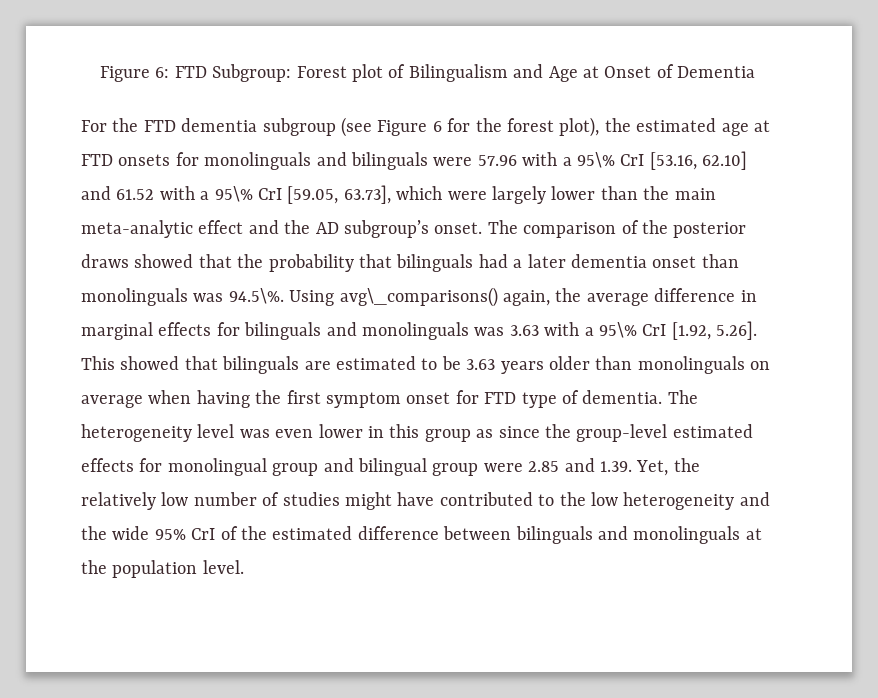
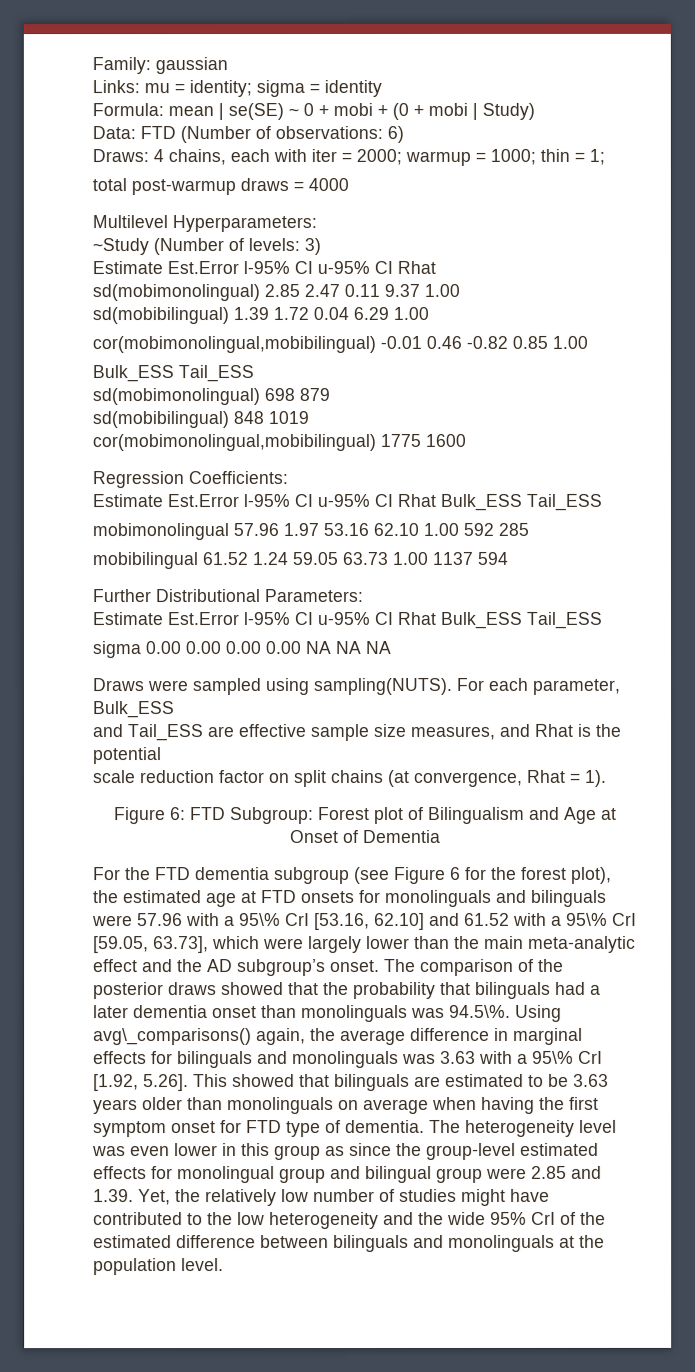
(99, 74) none -> [92,57,228,75] [92,79,382,98] [92,102,535,121] [92,125,404,144] [92,148,605,166] [92,177,349,196] [92,215,317,233] [92,238,321,256] [92,260,436,275] [92,283,460,302] [92,306,429,325] [92,335,588,354] [92,365,254,383] [92,388,330,406] [92,411,309,429] [92,433,466,452] [92,471,288,489] [92,493,602,511] [92,522,529,541] [92,551,508,570] [92,588,363,603] [92,611,602,629] [92,640,391,659] [92,677,621,696] [93,701,175,719] [93,723,622,742] [93,747,162,765] [93,769,607,788] Family: gaussian // Links: mu = identity; sigma = identity // Formula: mean | se(SE) ~ 0 + mobi + (0 + mobi | Study) // Data: FTD (Number of observations: 6) // Draws: 4 chains, each with iter = 2000; warmup = 1000; thin = 1; // total post-warmup draws = 4000 // Multilevel Hyperparameters: // ~Study (Number of levels: 3) // Estimate Est.Error l-95% CI u-95% CI Rhat // sd(mobimonolingual) 2.85 2.47 0.11 9.37 1.00 // sd(mobibilingual) 1.39 1.72 0.04 6.29 1.00 // cor(mobimonolingual,mobibilingual) -0.01 0.46 -0.82 0.85 1.00 // Bulk_ESS Tail_ESS // sd(mobimonolingual) 698 879 // sd(mobibilingual) 848 1019 // cor(mobimonolingual,mobibilingual) 1775 1600 // Regression Coefficients: // Estimate Est.Error l-95% CI u-95% CI Rhat Bulk_ESS Tail_ESS // mobimonolingual 57.96 1.97 53.16 62.10 1.00 592 285 // mobibilingual 61.52 1.24 59.05 63.73 1.00 1137 594 // Further Distributional Parameters: // Estimate Est.Error l-95% CI u-95% CI Rhat Bulk_ESS Tail_ESS // sigma 0.00 0.00 0.00 0.00 NA NA NA // Draws were sampled using sampling(NUTS). For each parameter, Bulk_ESS // and Tail_ESS are effective sample size measures, and Rhat is the potential // scale reduction factor on split chains (at convergence, Rhat = 1). //

